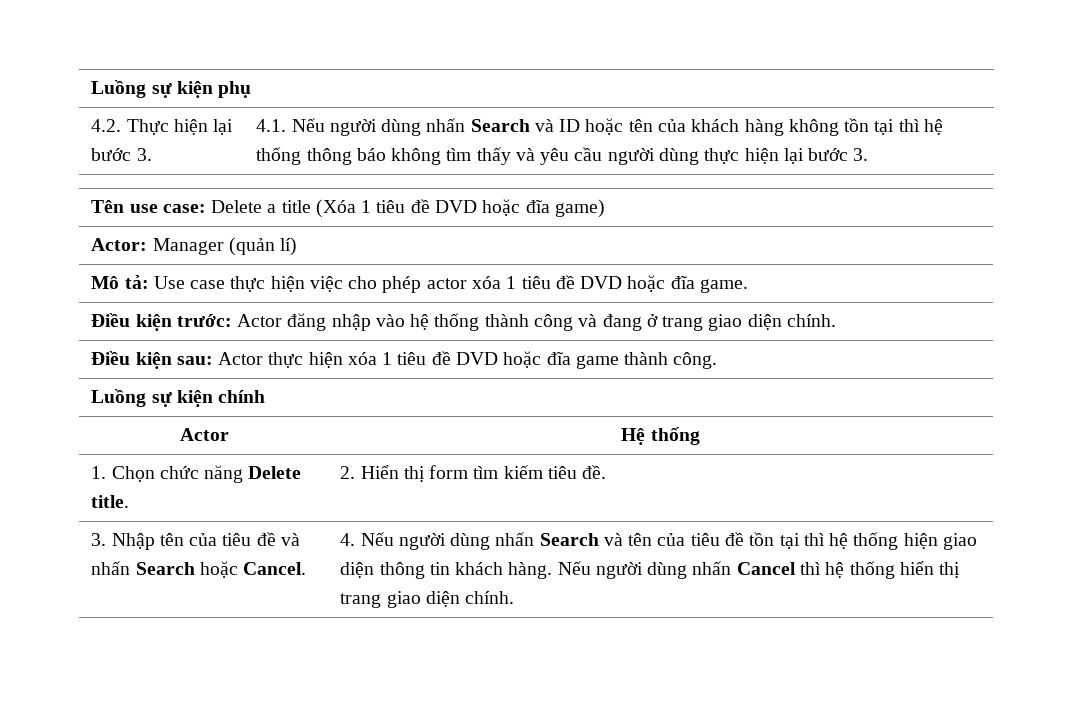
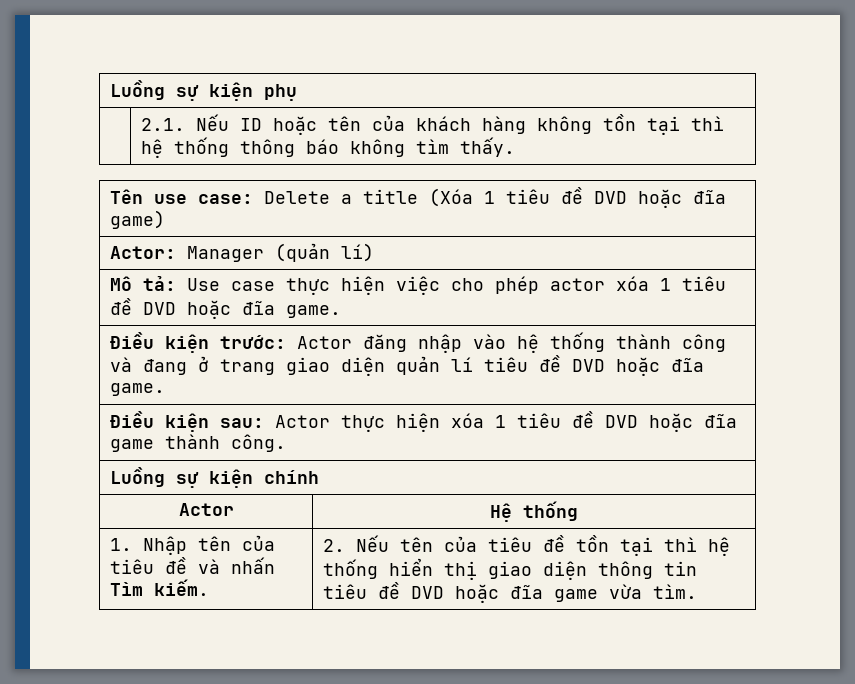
[91,119,234,135] [91,148,152,161] [256,118,554,136] 4.2. Thực hiện lại bước 3. | 4.1. Nếu người dùng nhấn Search và -> [141,114,230,131] | 2.1. Nếu
[476,147,869,165] thấy và yêu cầu người dùng thực hiện lại bước 3. -> [460,137,516,157] thấy.
[786,314,836,327] chính. -> [396,355,705,376] [110,383,166,396] quản lí tiêu đề DVD hoặc đĩa game.
[111,465,302,483] [91,495,130,508] [340,465,607,482] [91,533,107,546] Chọn chức năng Delete title. | 2. Hiển thị form tìm kiếm tiêu đề. // 3. -> (133, 544) none
[135,561,307,578] [340,532,623,550] Search hoặc Cancel. | 4. Nếu người dùng nhấn Search và -> [110,579,210,596] [323,535,390,552] Tìm kiếm. | 2. Nếu
[903,533,938,549] hiện -> [389,558,478,580] hiển thị
[455,561,961,579] [340,591,515,608] khách hàng. Nếu người dùng nhấn Cancel thì hệ thống hiển thị trang giao diện chính. -> [323,582,698,603] tiêu đề DVD hoặc đĩa game vừa tìm.

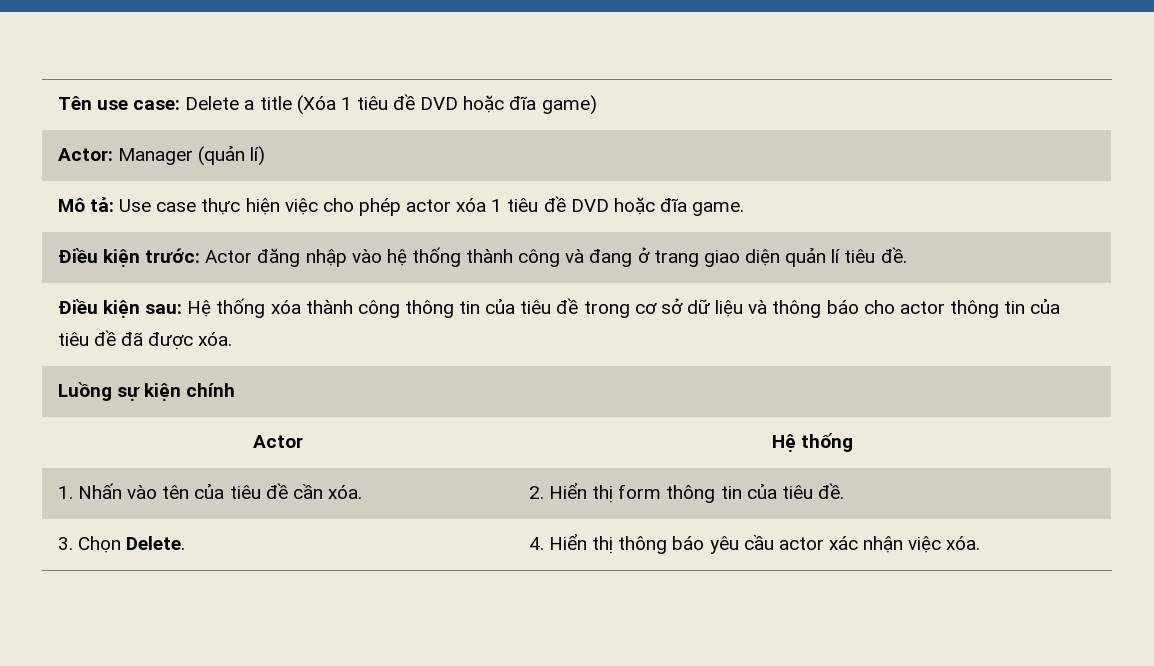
[110,80,298,101] [141,114,725,135] [141,137,516,158] Luồng sự kiện phụ // | 2.1. Nếu ID hoặc tên của khách hàng không tồn tại thì hệ thống thông báo không tìm thấy. // -> (57, 103) none
[539,355,705,376] [110,383,166,396] [110,411,738,432] [110,434,287,452] đề DVD hoặc đĩa game. // Điều kiện sau: Actor thực hiện xóa 1 tiêu đề DVD hoặc đĩa game thành công. -> [880,247,907,263] [57,298,1061,318] [57,330,233,350] đề. // Điều kiện sau: Hệ thống xóa thành công thông tin của tiêu đề trong cơ sở dữ liệu và thông báo cho actor thông tin của tiêu đề đã được xóa.
[143,535,276,555] [110,557,276,574] [110,579,210,596] [323,535,731,556] [323,558,698,580] [323,582,698,603] Nhập tên của tiêu đề và nhấn Tìm kiếm. | 2. Nếu tên của tiêu đề tồn tại thì hệ thống hiển thị giao diện thông tin tiêu đề DVD hoặc đĩa game vừa tìm. -> [78,483,362,499] [528,482,844,503] [57,536,186,553] [528,533,981,554] Nhấn vào tên của tiêu đề cần xóa. | 2. Hiển thị form thông tin của tiêu đề. // 3. Chọn Delete. | 4. Hiển thị thông báo yêu cầu actor xác nhận việc xóa.

